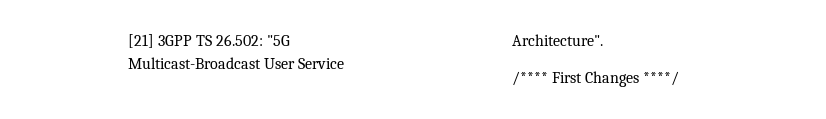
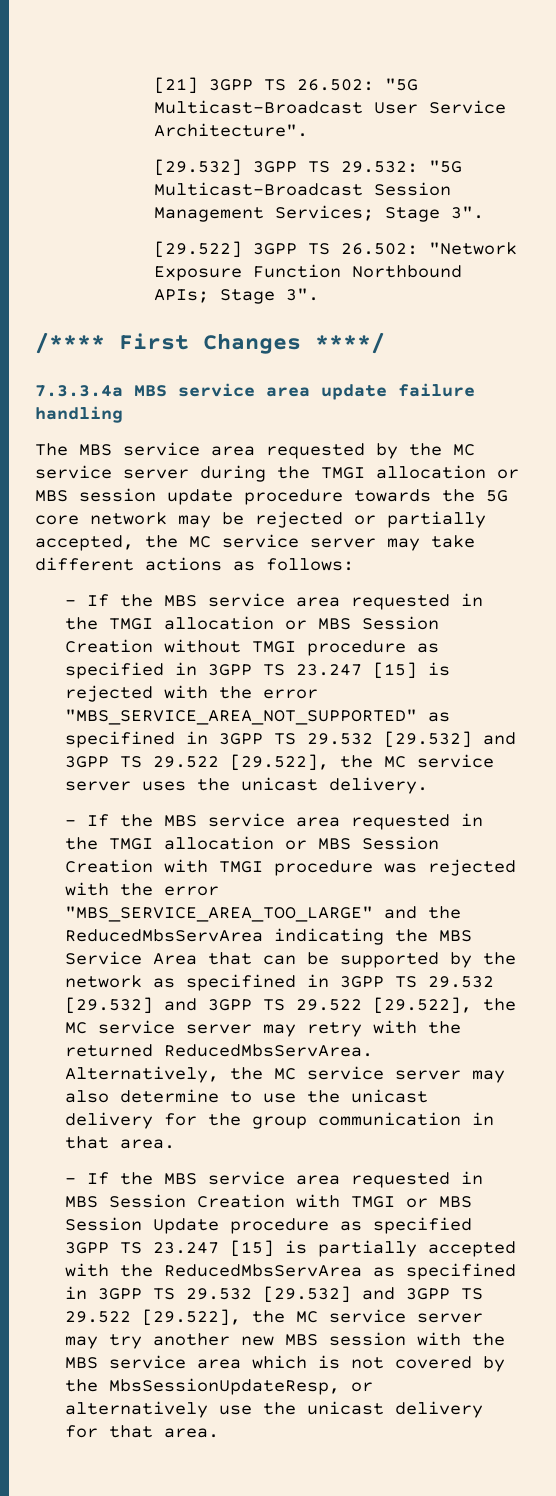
[511,71,680,87] /**** First Changes ****/ -> [154,159,463,176] [154,182,452,196] [154,205,485,222] [154,241,518,258] [154,264,463,281] [154,288,320,304] [35,332,385,354] [35,383,475,400] [35,406,123,423] [35,442,475,459] [35,465,519,482] [35,488,508,505] [35,511,486,528] [35,534,475,551] [35,557,354,571] [64,593,483,610] [64,616,439,630] [64,639,439,656] [64,662,450,679] [64,685,318,702] [64,709,450,725] [64,731,516,748] [64,754,494,771] [64,777,428,794] [64,813,483,830] [64,836,439,850] [64,859,516,876] [64,882,219,896] [64,906,461,922] [64,928,472,945] [64,951,516,968] [64,974,494,991] [64,997,516,1014] [64,1020,461,1037] [64,1044,373,1057] [64,1066,505,1083] [64,1089,428,1103] [64,1112,494,1129] [64,1136,175,1149] [64,1171,483,1188] [64,1194,472,1208] [64,1217,472,1234] [64,1240,516,1257] [64,1263,516,1280] [64,1286,483,1303] [64,1309,483,1326] [64,1332,505,1349] [64,1355,505,1372] [64,1378,373,1395] [64,1401,483,1418] [64,1425,219,1438] [29.532] 3GPP TS 29.532: "5G Multicast-Broadcast Session Management Services; Stage 3". // [29.522] 3GPP TS 26.502: "Network Exposure Function Northbound APIs; Stage 3". // /**** First Changes ****/ // 7.3.3.4a MBS service area update failure handling // The MBS service area requested by the MC service server during the TMGI allocation or MBS session update procedure towards the 5G core network may be rejected or partially accepted, the MC service server may take different actions as follows: // - If the MBS service area requested in the TMGI allocation or MBS Session Creation without TMGI procedure as specified in 3GPP TS 23.247 [15] is rejected with the error "MBS_SERVICE_AREA_NOT_SUPPORTED" as specifined in 3GPP TS 29.532 [29.532] and 3GPP TS 29.522 [29.522], the MC service server uses the unicast delivery. // - If the MBS service area requested in the TMGI allocation or MBS Session Creation with TMGI procedure was rejected with the error "MBS_SERVICE_AREA_TOO_LARGE" and the ReducedMbsServArea indicating the MBS Service Area that can be supported by the network as specifined in 3GPP TS 29.532 [29.532] and 3GPP TS 29.522 [29.522], the MC service server may retry with the returned ReducedMbsServArea. Alternatively, the MC service server may also determine to use the unicast delivery for the group communication in that area. // - If the MBS service area requested in MBS Session Creation with TMGI or MBS Session Update procedure as specified 3GPP TS 23.247 [15] is partially accepted with the ReducedMbsServArea as specifined in 3GPP TS 29.532 [29.532] and 3GPP TS 29.522 [29.522], the MC service server may try another new MBS session with the MBS service area which is not covered by the MbsSessionUpdateResp, or alternatively use the unicast delivery for that area.

